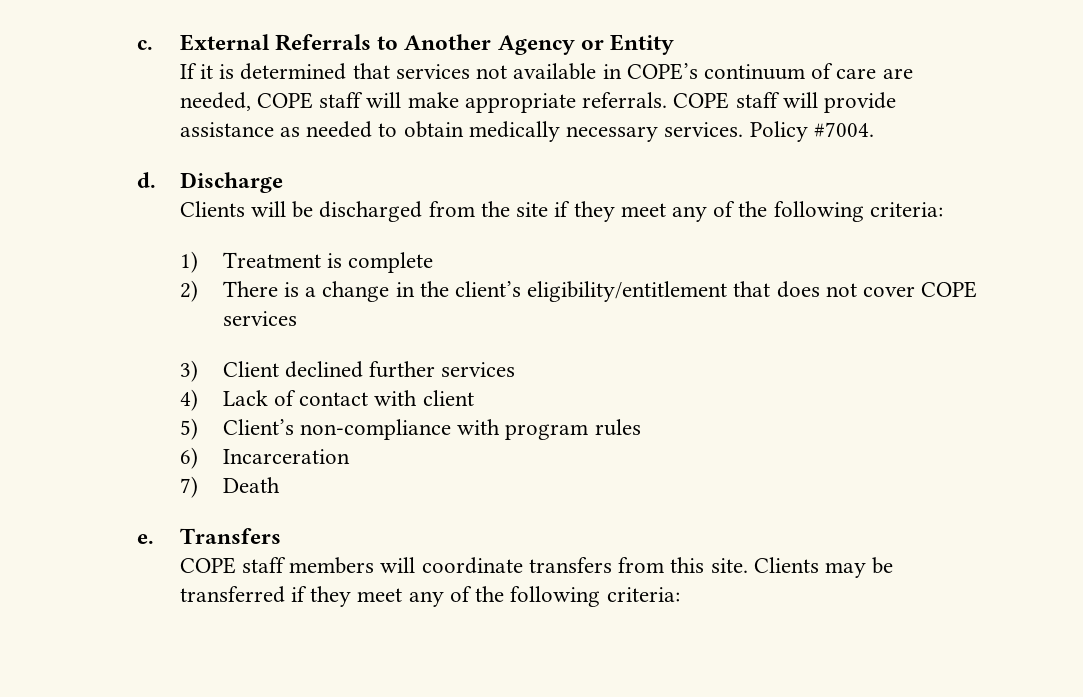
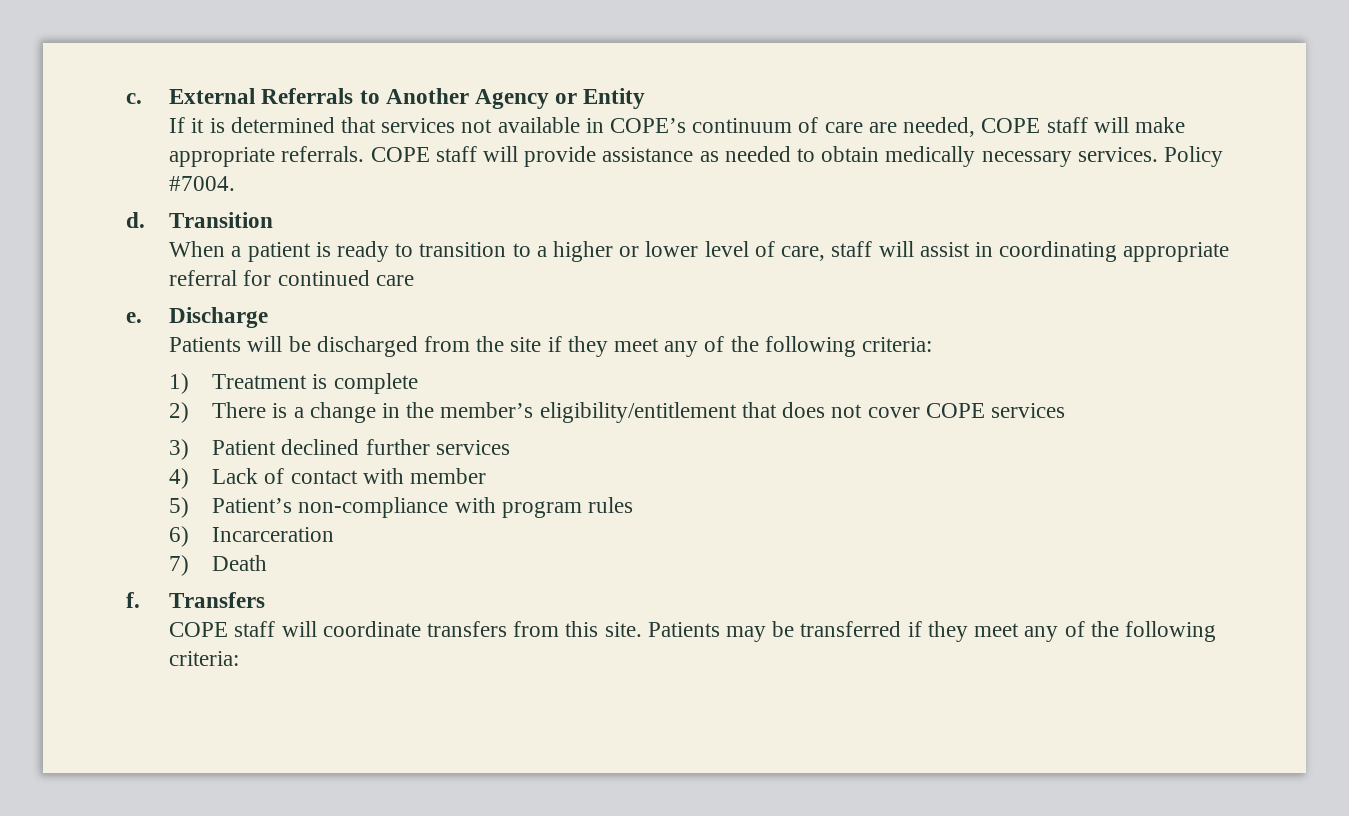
(156, 180) none -> [169,212,274,228] [169,241,1230,262] [169,270,414,286] [126,312,143,323] Transition // When a patient is ready to transition to a higher or lower level of care, staff will assist in coordinating appropriate referral for continued care // e.
[179,201,245,217] Clients -> [169,337,242,352] Patients
[455,281,522,297] client’s -> [440,402,534,418] member’s
[222,361,279,377] Client -> [212,440,277,455] Patient
[422,390,474,406] client -> [410,468,487,484] member
[222,419,294,435] Client’s -> [212,498,293,513] Patient’s
[136,534,154,544] e. -> [126,592,141,608] f.
[289,557,375,574] members -> (276, 629) none
[753,557,819,573] Clients -> [647,622,720,637] Patients

